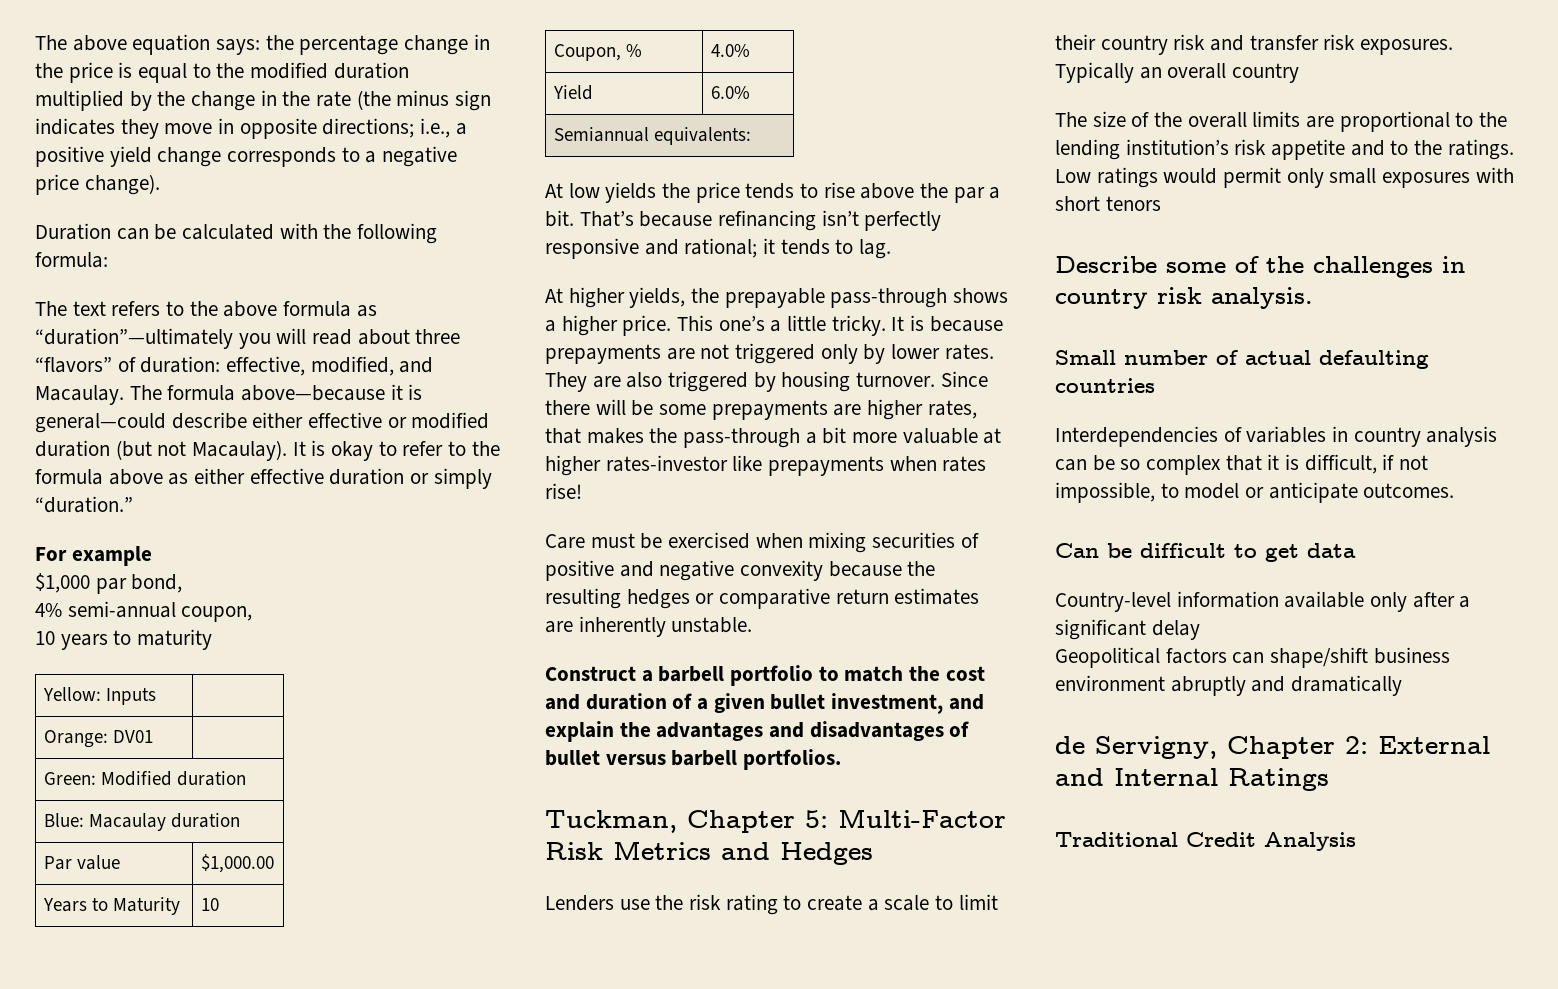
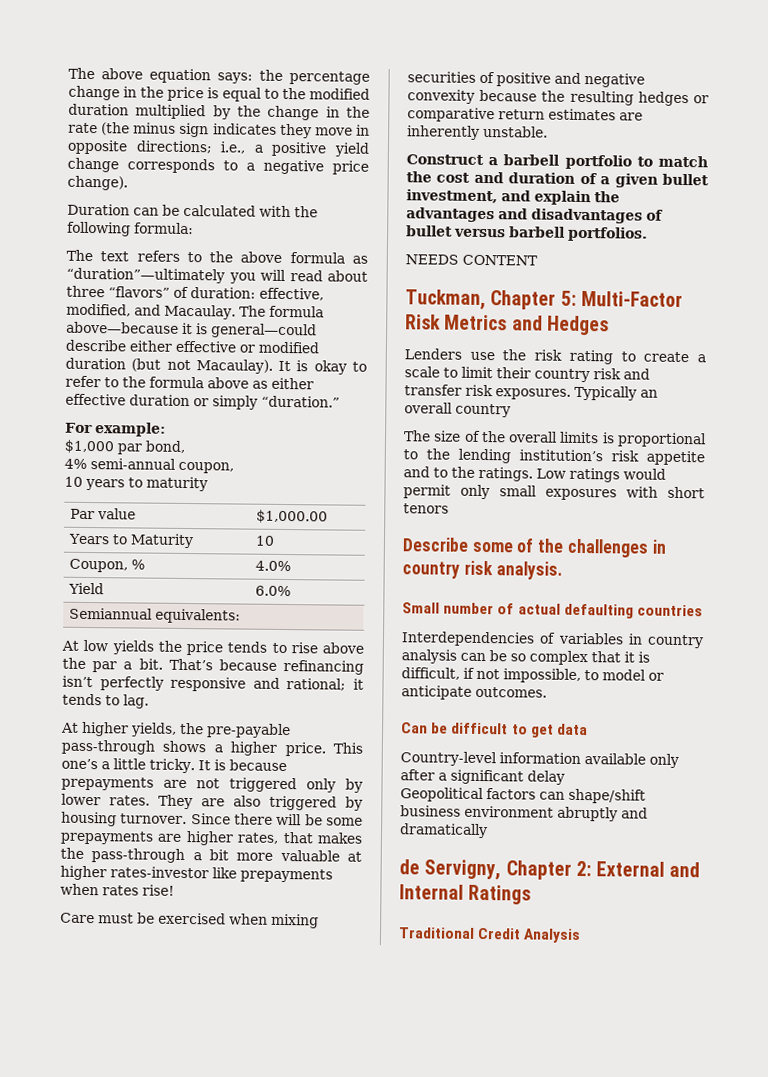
[71,546,152,566] example -> [95,422,166,437] example:
[42,687,156,705] [43,730,153,748] [43,771,246,786] [43,813,240,831] // Yellow: Inputs | // Orange: DV01 | // Green: Modified duration // Blue: Macaulay duration -> (208, 484) none
[724,288,825,308] prepayable -> [206,723,291,739] pre-payable
(842, 759) none -> [405,254,538,266] // NEEDS CONTENT
[1306,116,1335,128] are -> [601,432,615,444] is

